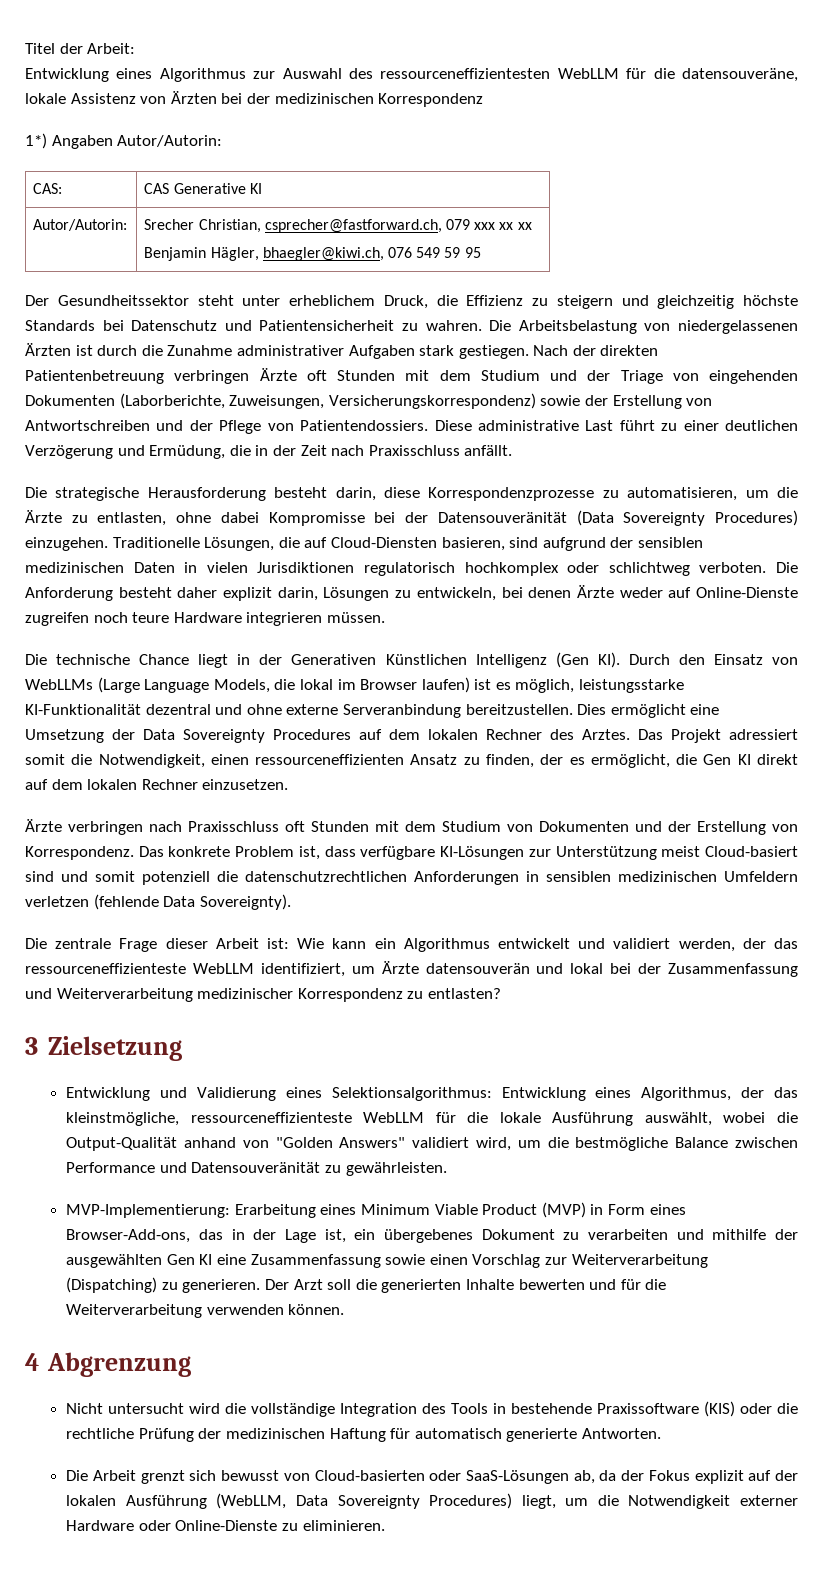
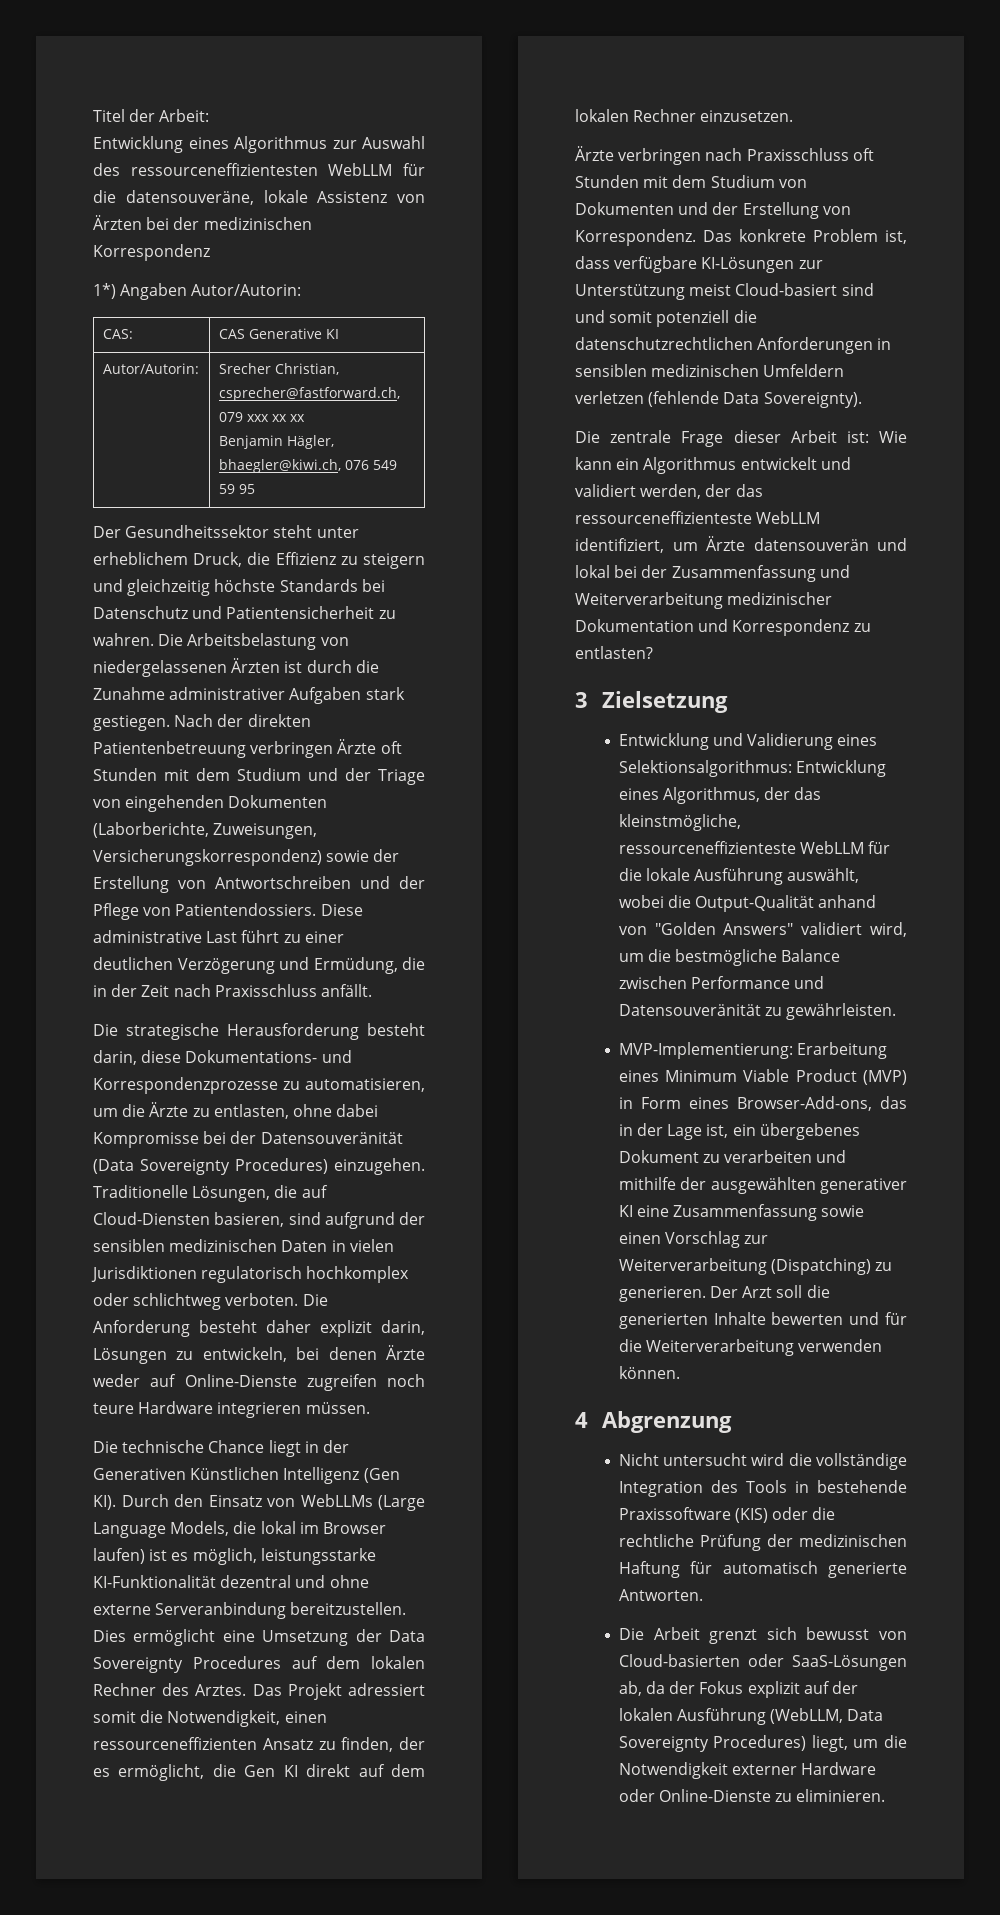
(420, 492) none -> [185,1050,352,1063] Dokumentations- und
(294, 993) none -> [575,619,729,632] Dokumentation und
[166,1254,195,1265] Gen -> [820,1178,907,1194] generativer

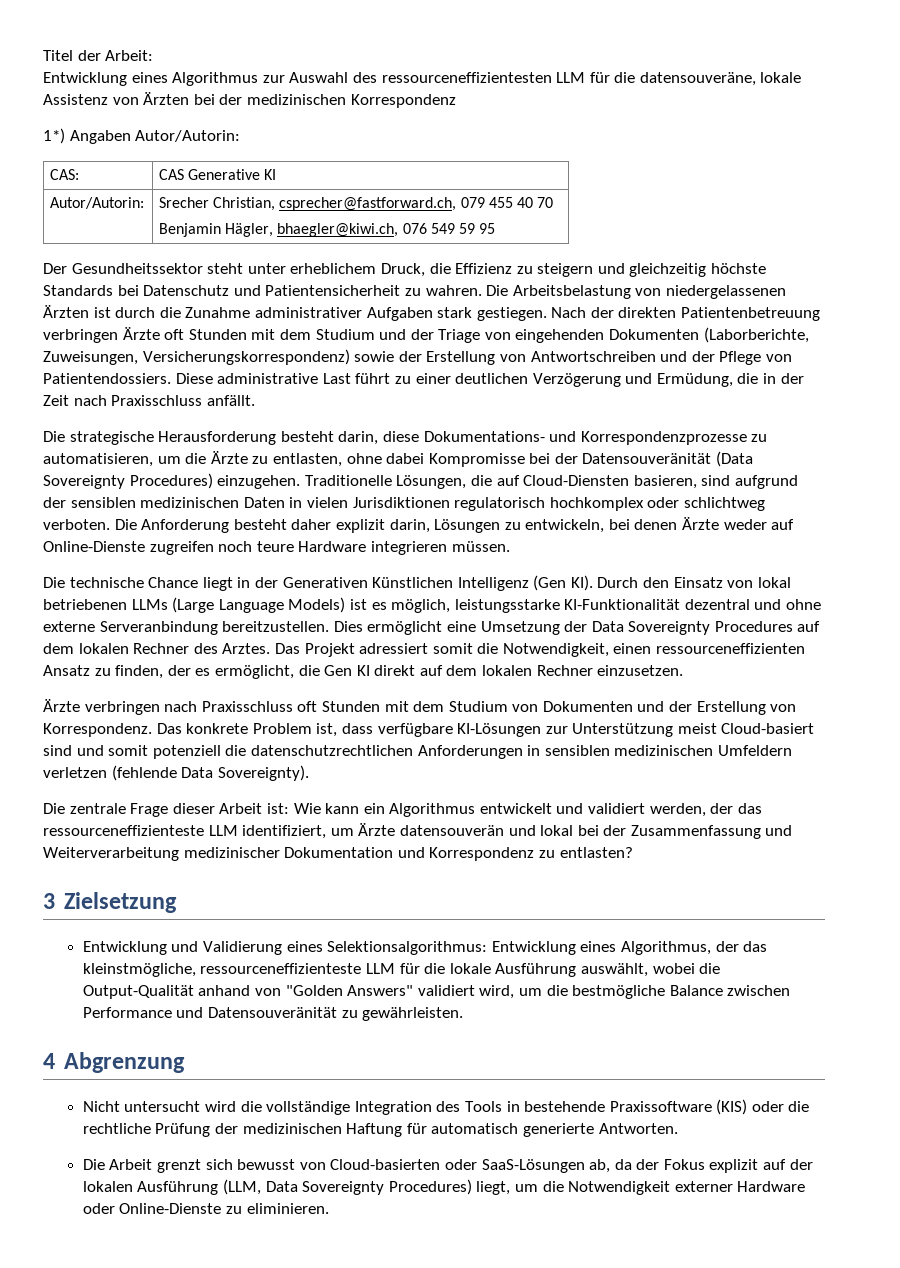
[328,163,393,176] WebLLM -> [556,72,586,83] LLM
[246,414,305,422] xxx xx xx -> [488,197,554,208] 455 40 70
[300,1494,425,1511] [93,1521,386,1538] [93,1548,145,1564] WebLLMs (Large Language Models, die lokal im Browser laufen) -> [757,577,791,588] [43,597,346,613] lokal betriebenen LLMs (Large Language Models)
[756,511,821,524] WebLLM -> [208,825,238,836] LLM
[800,841,865,854] WebLLM -> [365,963,395,974] LLM
[618,1042,888,1059] [618,1069,907,1085] [618,1096,907,1111] [618,1123,860,1140] [618,1150,847,1163] [618,1177,907,1194] [618,1204,865,1221] [618,1231,769,1248] [618,1258,893,1275] [618,1285,830,1302] [618,1312,907,1329] [618,1339,883,1356] [618,1366,680,1379] // MVP-Implementierung: Erarbeitung eines Minimum Viable Product (MVP) in Form eines Browser-Add-ons, das in der Lage ist, ein übergebenes Dokument zu verarbeiten und mithilfe der ausgewählten generativer KI eine Zusammenfassung sowie einen Vorschlag zur Weiterverarbeitung (Dispatching) zu generieren. Der Arzt soll die generierten Inhalte bewerten und für die Weiterverarbeitung verwenden können. -> (464, 1014) none
[770,1708,844,1724] (WebLLM, -> [222,1179,261,1195] (LLM,

